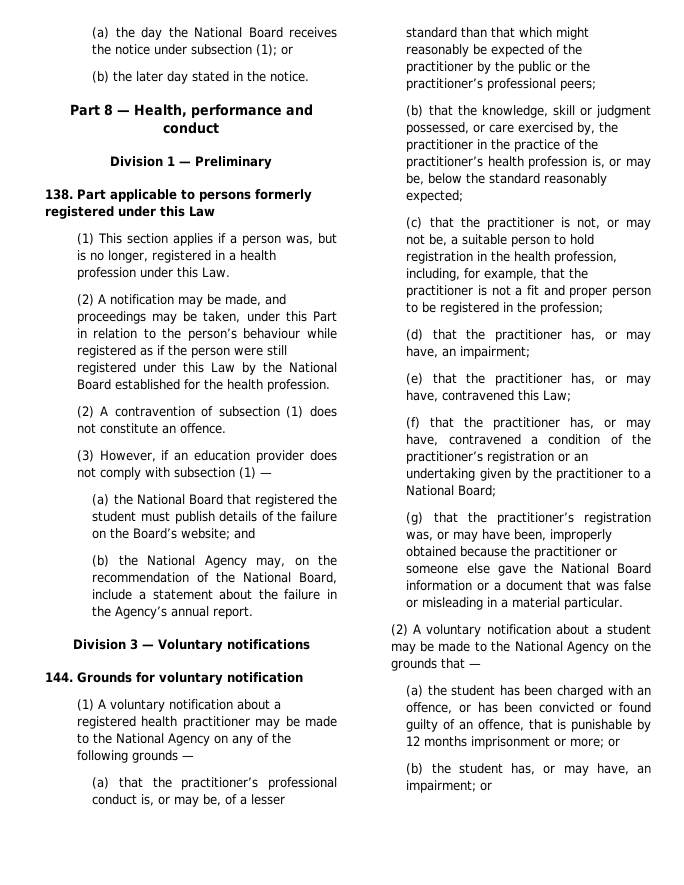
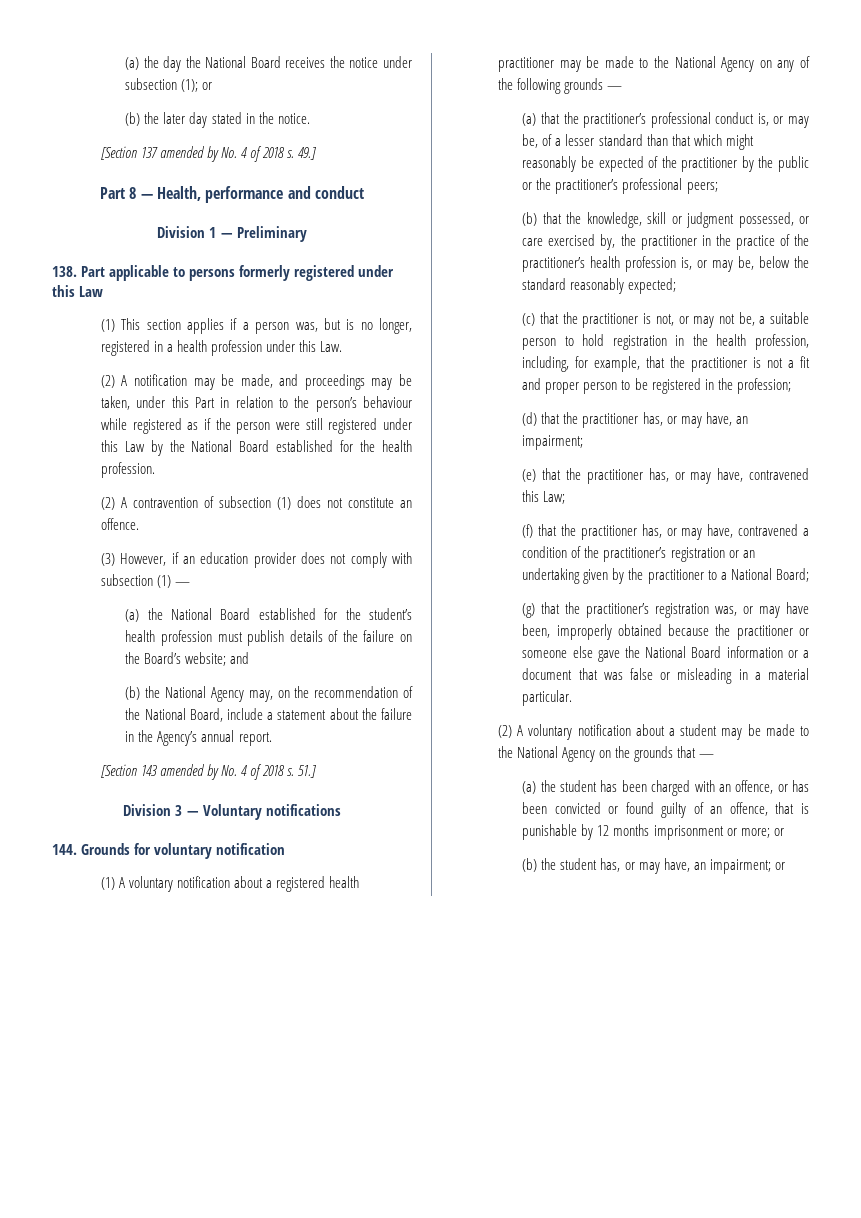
(310, 76) none -> [100,146,317,162] // [Section 137 amended by No. 4 of 2018 s. 49.]
[226,494,337,507] [92,511,137,522] that registered the student -> [258,608,412,620] [125,630,212,646] established for the student’s health profession
(254, 612) none -> [100,764,317,780] // [Section 143 amended by No. 4 of 2018 s. 51.]

